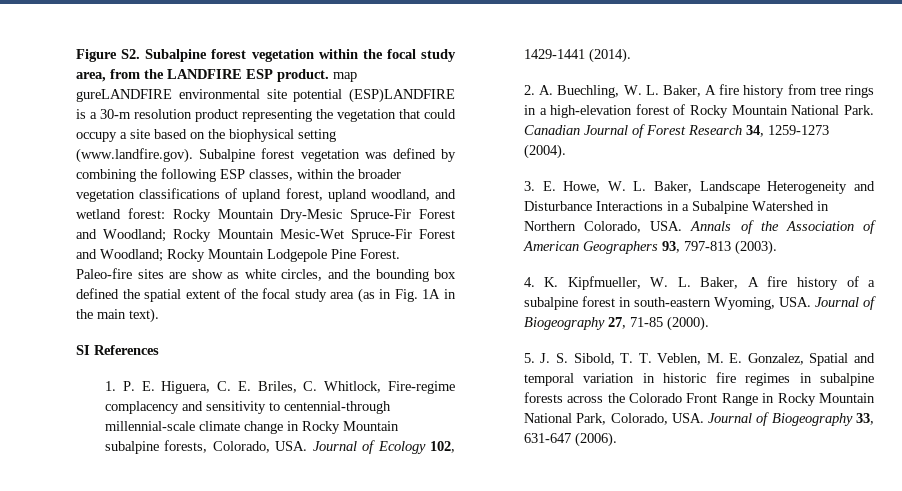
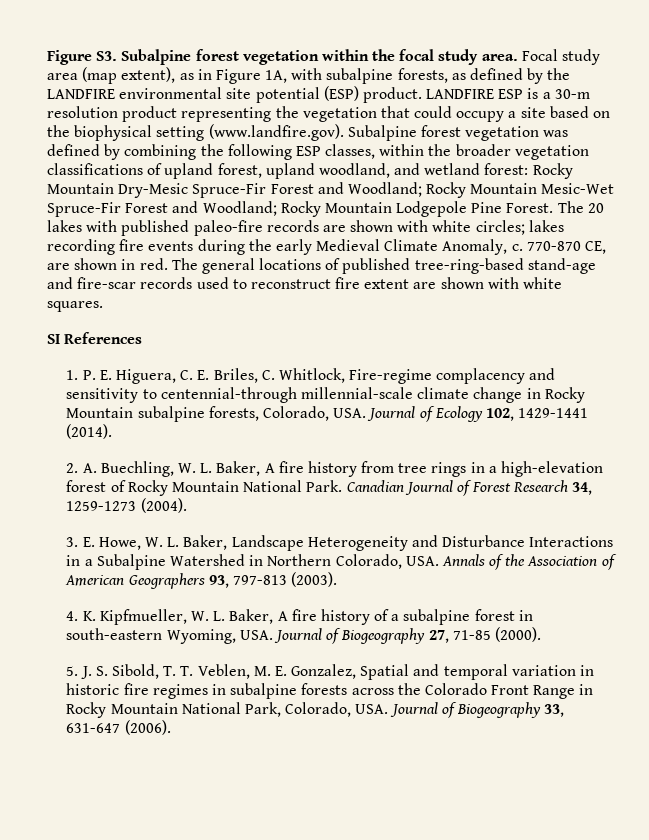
[76,49,141,62] Figure S2. -> [47,50,118,65] Figure S3.
[76,69,357,82] [76,88,455,103] area, from the LANDFIRE ESP product. map gureLANDFIRE environmental site potential (ESP)LANDFIRE -> [481,49,601,65] [47,67,571,84] [47,86,524,103] area. Focal study area (map extent), as in Figure 1A, with subalpine forests, as defined by the LANDFIRE environmental site potential (ESP) product. LANDFIRE ESP
[76,268,456,282] [76,288,457,303] [76,308,159,323] Paleo-fire sites are show as white circles, and the bounding box defined the spatial extent of the focal study area (as in Fig. 1A in the main text). -> [557,201,604,213] [47,220,564,236] [47,239,607,255] [47,258,596,274] [47,277,563,289] [47,301,103,312] The 20 lakes with published paleo-fire records are shown with white circles; lakes recording fire events during the early Medieval Climate Anomaly, c. 770-870 CE, are shown in red. The general locations of published tree-ring-based stand-age and fire-scar records used to reconstruct fire extent are shown with white squares.

